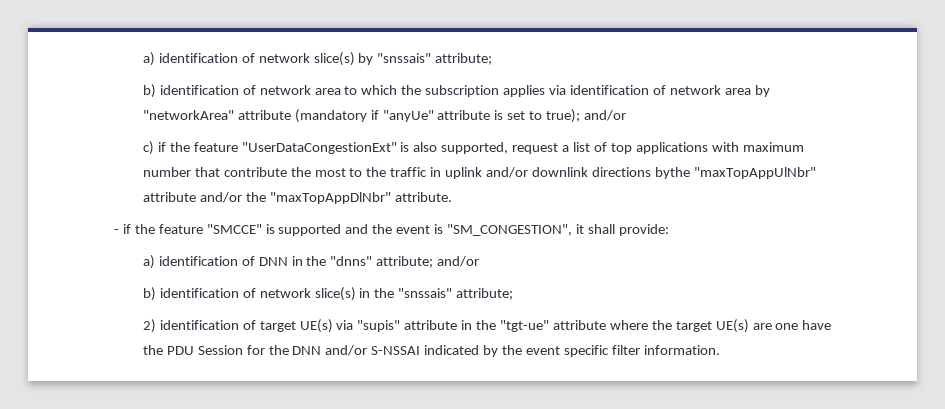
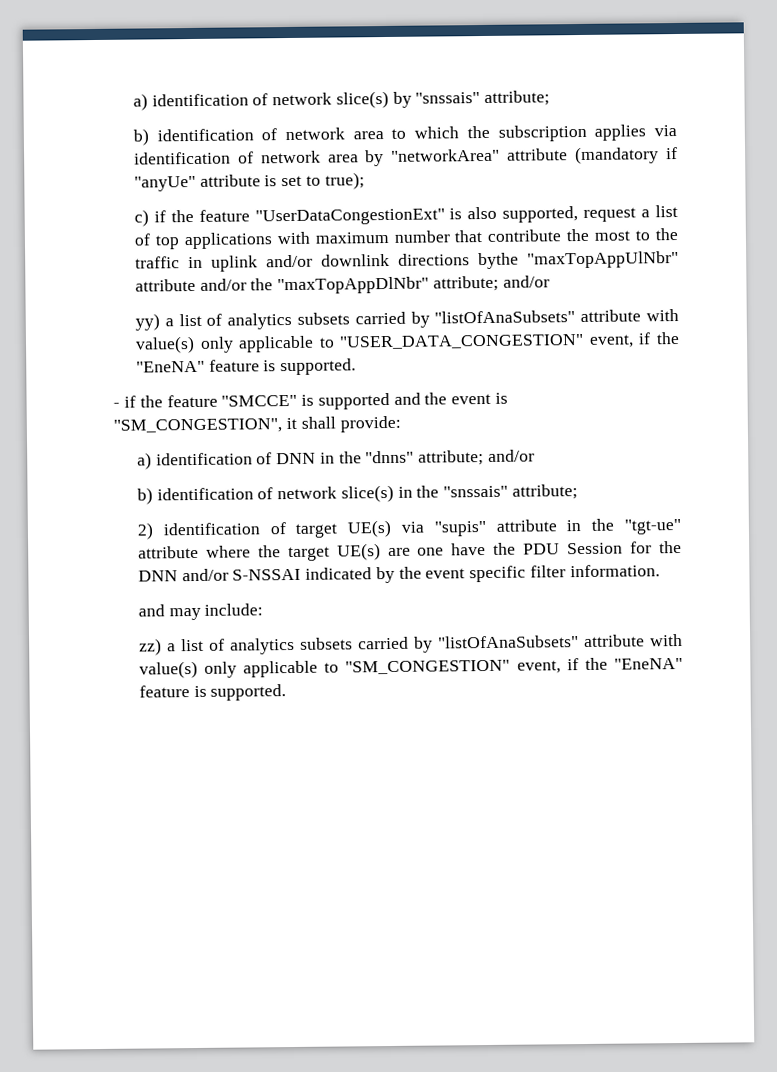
[584,110,627,121] and/or -> (365, 181) none
[394,192,452,202] attribute. -> [432,275,550,292] [134,308,679,331] [134,331,680,354] [135,358,357,376] attribute; and/or // yy) a list of analytics subsets carried by "listOfAnaSubsets" attribute with value(s) only applicable to "USER_DATA_CONGESTION" event, if the "EneNA" feature is supported.
(720, 350) none -> [137,603,264,621] [138,633,683,656] [138,657,684,679] [138,684,287,701] // and may include: // zz) a list of analytics subsets carried by "listOfAnaSubsets" attribute with value(s) only applicable to "SM_CONGESTION" event, if the "EneNA" feature is supported.

